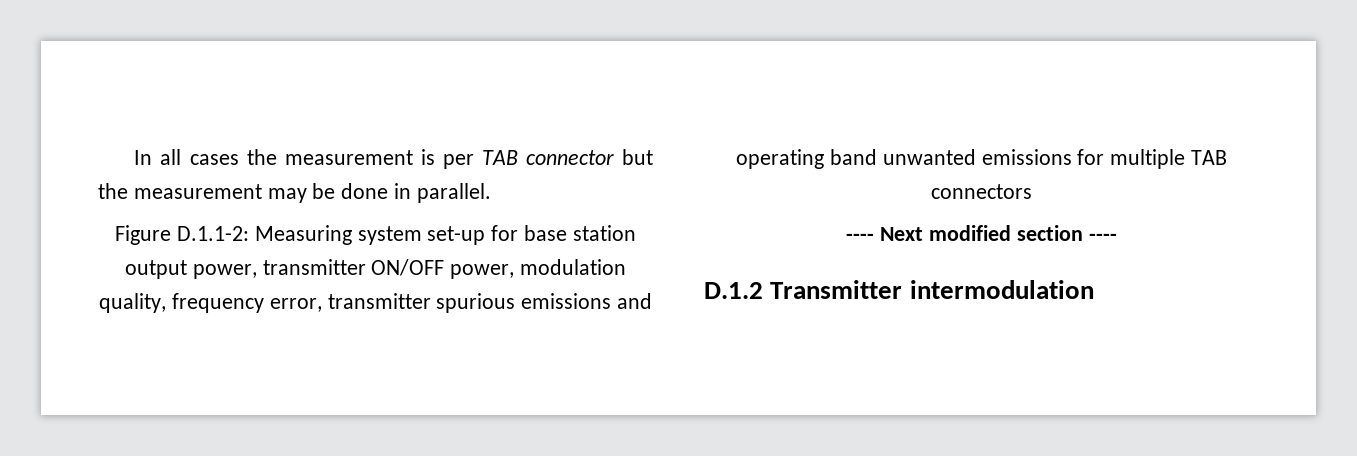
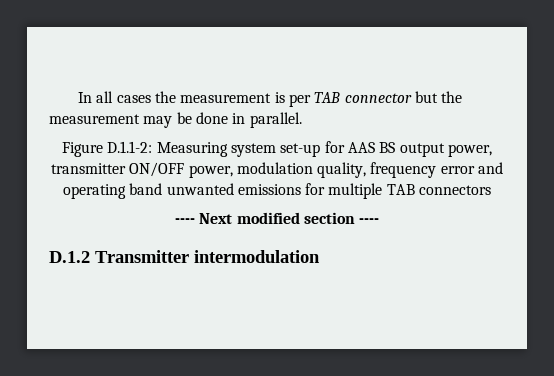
[524,225,636,241] base station -> [347,142,396,153] AAS BS
[269,293,612,313] error, transmitter spurious emissions -> [440,166,475,174] error

